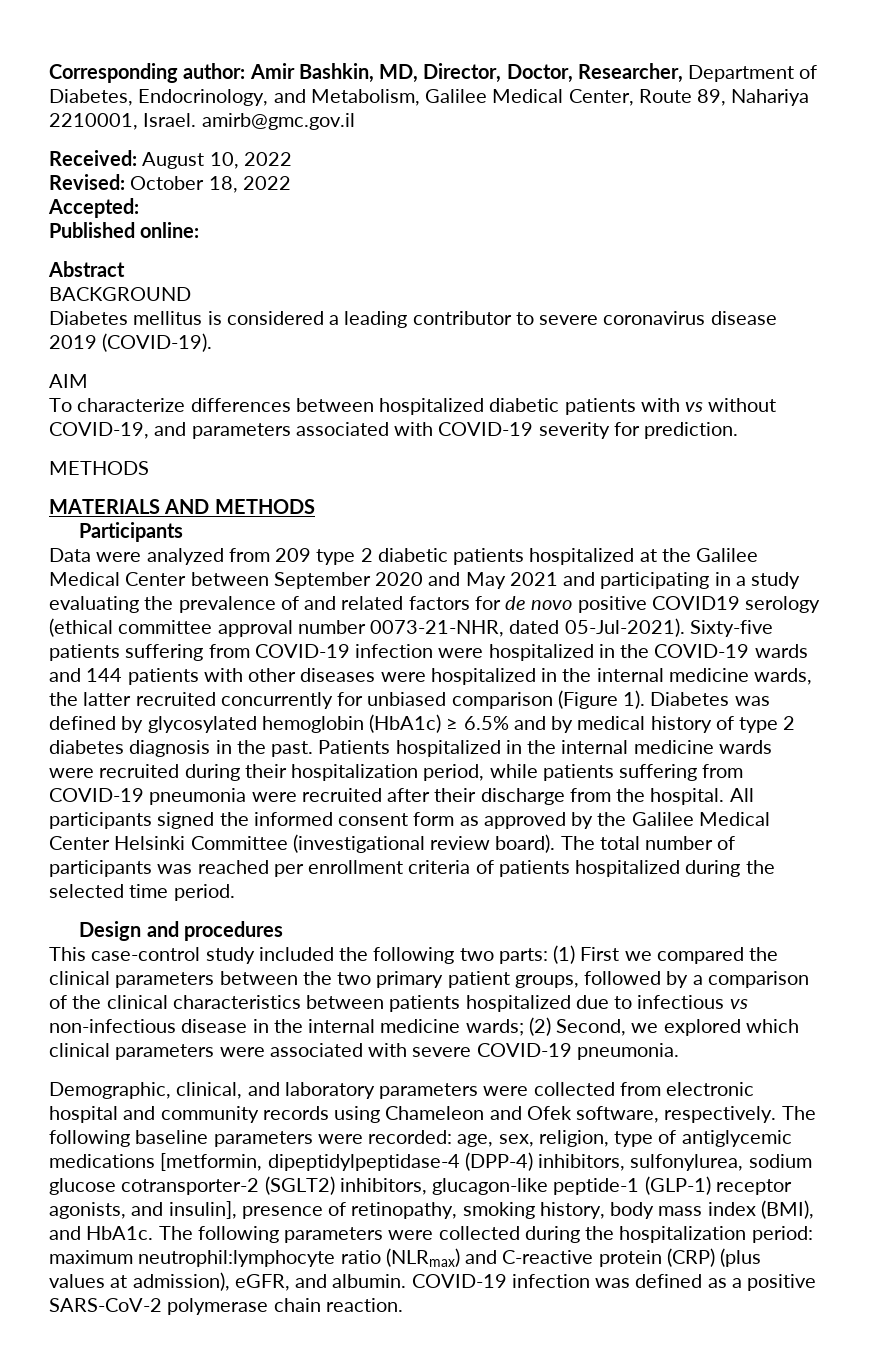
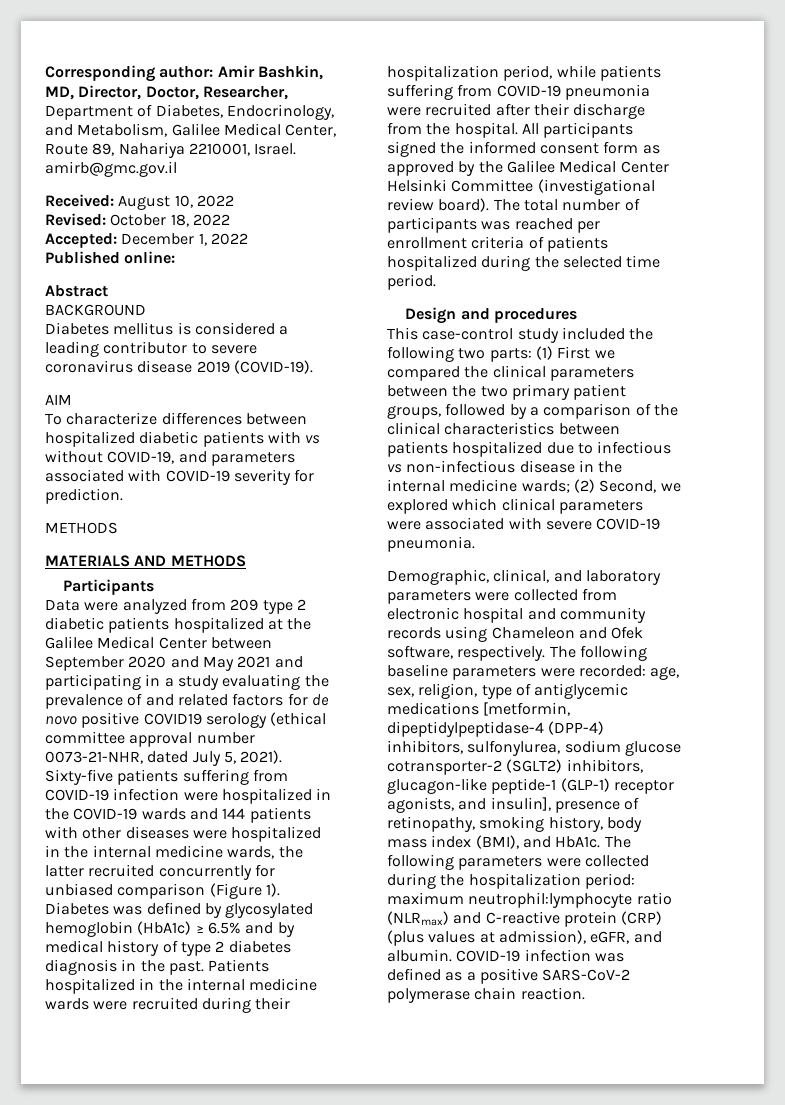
(139, 208) none -> [121,233,248,246] December 1, 2022
[564,618,685,637] 05-Jul-2021). -> [192,750,283,766] July 5, 2021).

